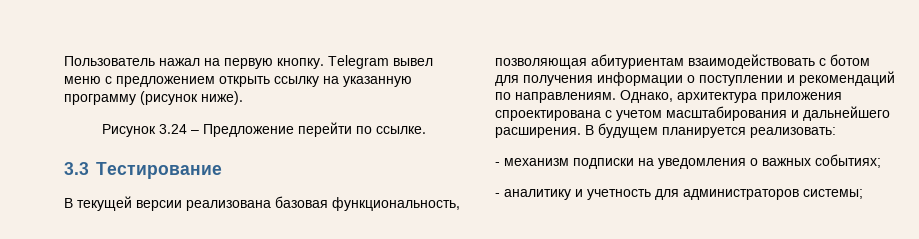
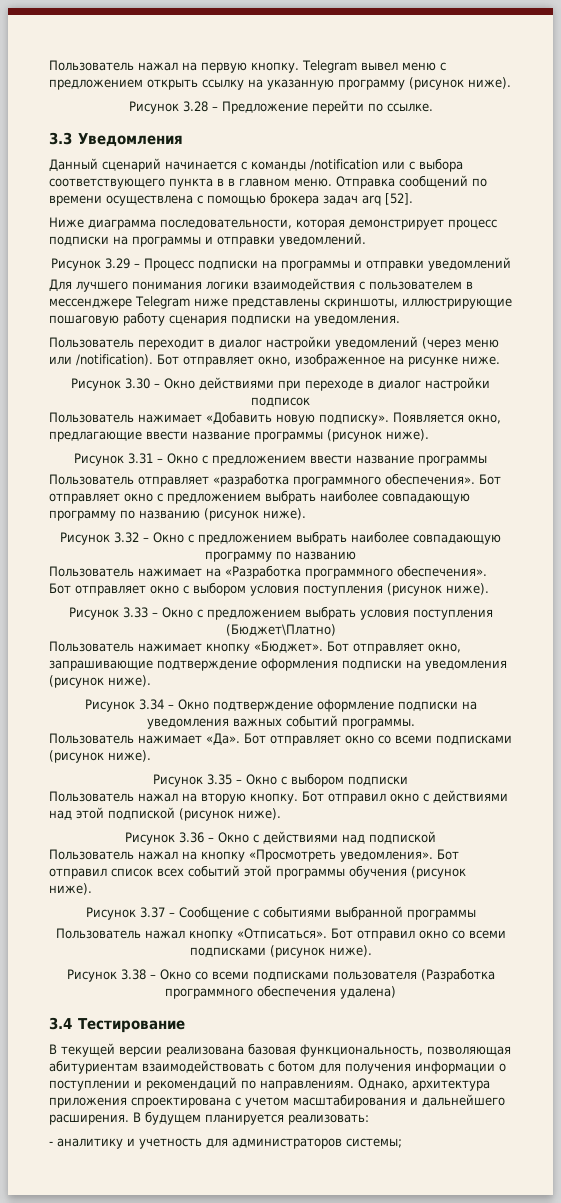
[159,124,187,134] 3.24 -> [182,101,208,112] 3.28
(89, 168) none -> [78,133,184,147] [49,158,463,172] [49,175,487,189] [49,192,413,206] [49,217,497,230] [49,233,366,247] [50,257,511,271] [49,278,473,292] [49,296,512,309] [49,312,400,326] [49,336,499,350] [49,353,500,367] [71,377,490,391] [251,397,310,407] [49,411,501,425] [49,429,429,442] [74,453,487,466] [49,473,501,487] [49,490,470,504] [49,508,306,521] [60,531,501,545] [205,551,356,562] [49,565,487,579] [49,582,489,596] [68,606,493,620] [225,624,336,636] [49,641,461,654] [49,658,507,671] [49,675,151,688] [84,699,477,712] [146,715,415,729] [49,733,512,746] [49,750,151,763] [153,773,408,787] [49,790,508,804] [49,807,281,821] [125,831,436,845] [49,849,459,862] [49,865,466,879] [49,883,92,895] [85,906,476,920] [55,928,506,941] [189,945,372,958] [66,968,495,982] [165,985,396,999] [49,1017,72,1030] Уведомления // Данный сценарий начинается с команды /notification или с выбора соответствующего пункта в в главном меню. Отправка сообщений по времени осуществлена с помощью брокера задач arq [52]. // Ниже диаграмма последовательности, которая демонстрирует процесс подписки на программы и отправки уведомлений. // Рисунок 3.29 – Процесс подписки на программы и отправки уведомлений // Для лучшего понимания логики взаимодействия с пользователем в мессенджере Telegram ниже представлены скриншоты, иллюстрирующие пошаговую работу сценария подписки на уведомления. // Пользователь переходит в диалог настройки уведомлений (через меню или /notification). Бот отправляет окно, изображенное на рисунке ниже. // Рисунок 3.30 – Окно действиями при переходе в диалог настройки подписок // Пользователь нажимает «Добавить новую подписку». Появляется окно, предлагающие ввести название программы (рисунок ниже). // Рисунок 3.31 – Окно с предложением ввести название программы // Пользователь отправляет «разработка программного обеспечения». Бот отправляет окно с предложением выбрать наиболее совпадающую программу по названию (рисунок ниже). // Рисунок 3.32 – Окно с предложением выбрать наиболее совпадающую программу по названию // Пользователь нажимает на «Разработка программного обеспечения». Бот отправляет окно с выбором условия поступления (рисунок ниже). // Рисунок 3.33 – Окно с предложением выбрать условия поступления (Бюджет\Платно) // Пользователь нажимает кнопку «Бюджет». Бот отправляет окно, запрашивающие подтверждение оформления подписки на уведомления (рисунок ниже). // Рисунок 3.34 – Окно подтверждение оформление подписки на уведомления важных событий программы. // Пользователь нажимает «Да». Бот отправляет окно со всеми подписками (рисунок ниже). // Рисунок 3.35 – Окно с выбором подписки // Пользователь нажал на вторую кнопку. Бот отправил окно с действиями над этой подпиской (рисунок ниже). // Рисунок 3.36 – Окно с действиями над подпиской // Пользователь нажал на кнопку «Просмотреть уведомления». Бот отправил список всех событий этой программы обучения (рисунок ниже). // Рисунок 3.37 – Сообщение с событиями выбранной программы // Пользователь нажал кнопку «Отписаться». Бот отправил окно со всеми подписками (рисунок ниже). // Рисунок 3.38 – Окно со всеми подписками пользователя (Разработка программного обеспечения удалена) // 3.4
[495,154,881,169] // - механизм подписки на уведомления о важных событиях; -> (369, 1119) none

